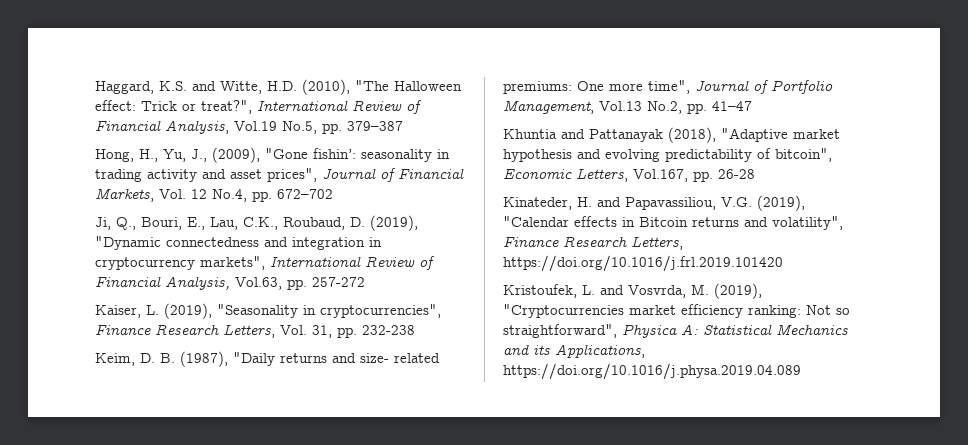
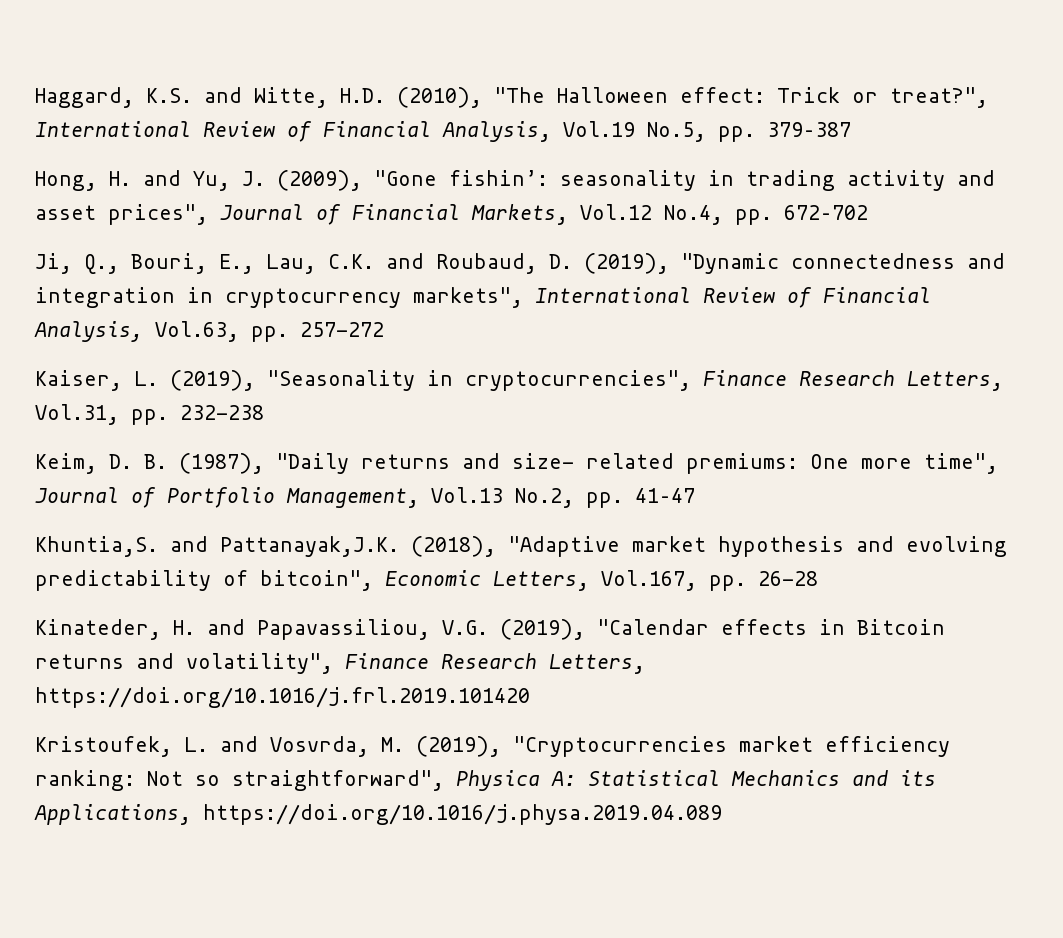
[139,149,207,162] H., Yu, J., -> [109,170,265,191] H. and Yu, J.
[159,189,207,199] Vol. 12 -> [580,204,652,220] Vol.12
[243,217,278,230] C.K., -> [328,253,424,269] C.K. and
[280,325,332,338] Vol. 31, -> [35,404,119,425] Vol.31,
[503,129,663,142] Khuntia and Pattanayak -> [35,536,399,557] Khuntia,S. and Pattanayak,J.K.

